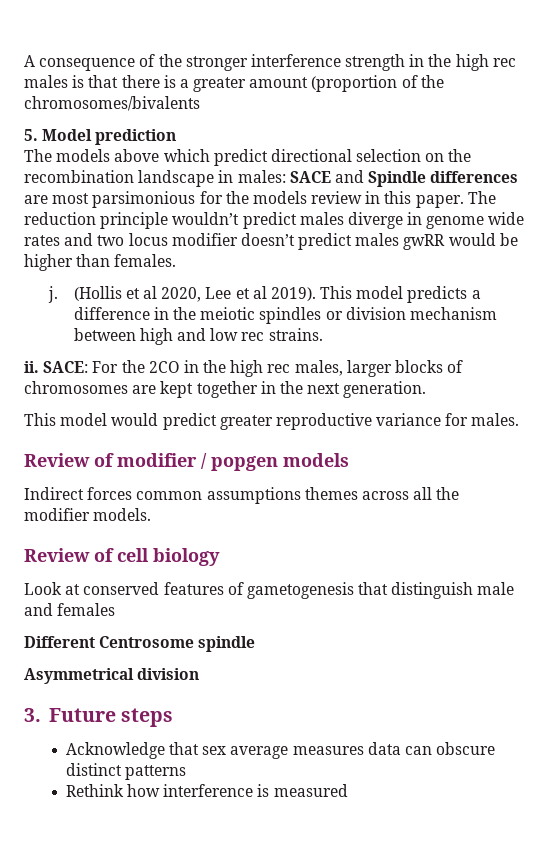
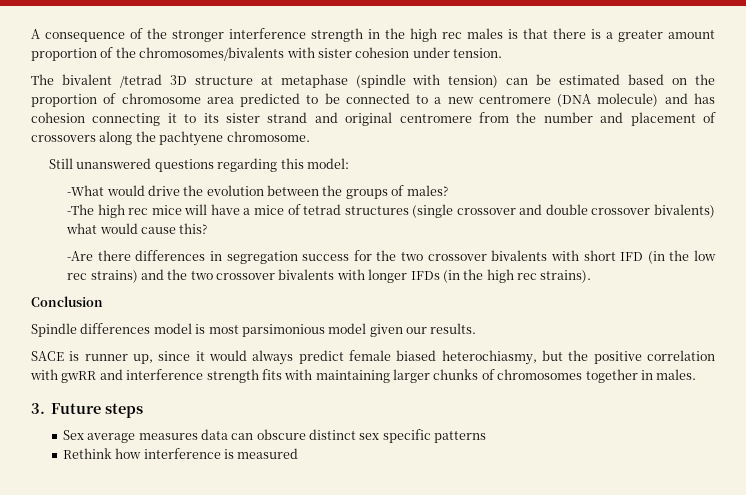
[311,75,398,92] (proportion -> [31,48,97,61] proportion
[24,129,177,145] [24,149,472,166] [24,170,519,187] [24,191,496,208] [24,212,525,229] [24,233,518,250] [24,254,177,271] [47,286,481,303] [73,307,497,324] [73,328,323,345] [24,360,464,377] [24,381,427,398] [24,413,520,430] [24,453,349,471] [24,487,460,504] [24,508,152,521] [24,548,220,566] [24,582,515,599] [24,603,116,616] [24,636,256,652] [24,668,200,684] // 5. Model prediction // The models above which predict directional selection on the recombination landscape in males: SACE and Spindle differences are most parsimonious for the models review in this paper. The reduction principle wouldn’t predict males diverge in genome wide rates and two locus modifier doesn’t predict males gwRR would be higher than females. // j. (Hollis et al 2020, Lee et al 2019). This model predicts a difference in the meiotic spindles or division mechanism between high and low rec strains. // ii. SACE: For the 2CO in the high rec males, larger blocks of chromosomes are kept together in the next generation. // This model would predict greater reproductive variance for males. // Review of modifier / popgen models // Indirect forces common assumptions themes across all the modifier models. // Review of cell biology // Look at conserved features of gametogenesis that distinguish male and females // Different Centrosome spindle // Asymmetrical division -> [286,47,502,58] [31,74,715,88] [31,93,715,107] [31,112,716,126] [31,131,310,146] [49,158,349,172] [67,185,448,199] [67,204,715,218] [66,223,208,234] [67,250,717,264] [67,269,592,283] [31,296,103,307] [31,323,477,337] [31,350,716,365] [30,369,697,383] with sister cohesion under tension. // The bivalent /tetrad 3D structure at metaphase (spindle with tension) can be estimated based on the proportion of chromosome area predicted to be connected to a new centromere (DNA molecule) and has cohesion connecting it to its sister strand and original centromere from the number and placement of crossovers along the pachtyene chromosome. // Still unanswered questions regarding this model: // -What would drive the evolution between the groups of males? // -The high rec mice will have a mice of tetrad structures (single crossover and double crossover bivalents) what would cause this? // -Are there differences in segregation success for the two crossover bivalents with short IFD (in the low rec strains) and the two crossover bivalents with longer IFDs (in the high rec strains). // Conclusion // Spindle differences model is most parsimonious model given our results. // SACE is runner up, since it would always predict female biased heterochiasmy, but the positive correlation with gwRR and interference strength fits with maintaining larger chunks of chromosomes together in males.
[65,742,227,759] Acknowledge that sex -> [62,430,84,440] Sex
(122, 769) none -> [359,429,431,443] sex specific

